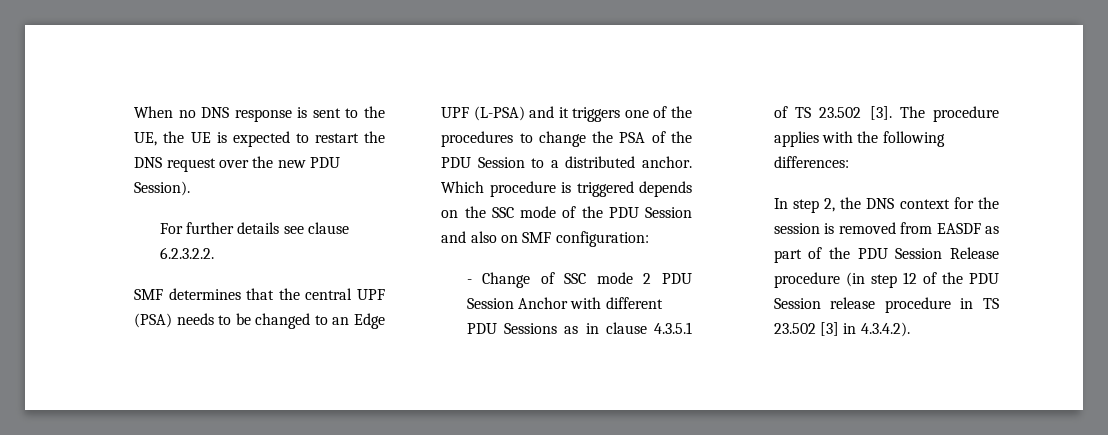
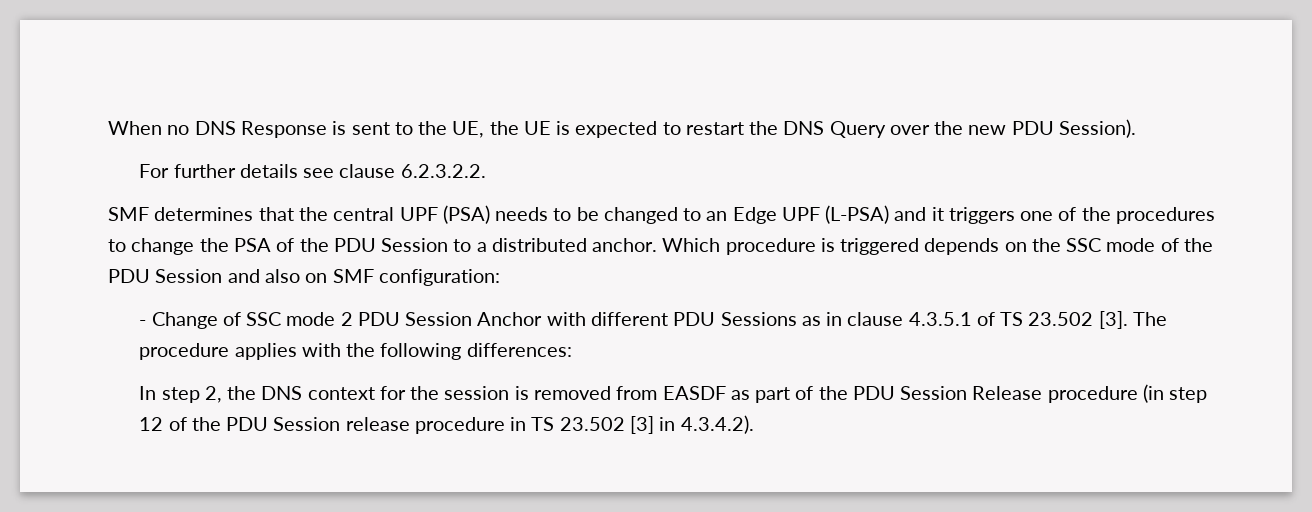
[234,109,292,122] response -> [240,121,327,138] Response
[166,158,216,172] request -> [829,121,886,138] Query

